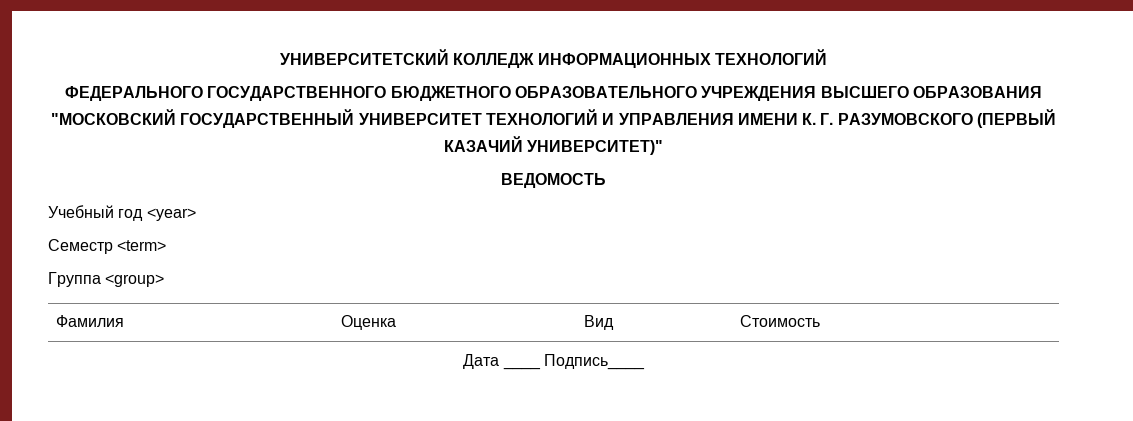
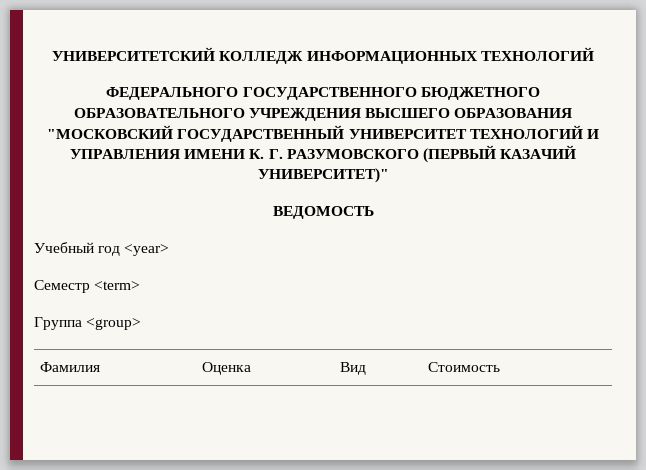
[463,354,645,370] // Дата ____ Подпись____ -> (501, 367) none

